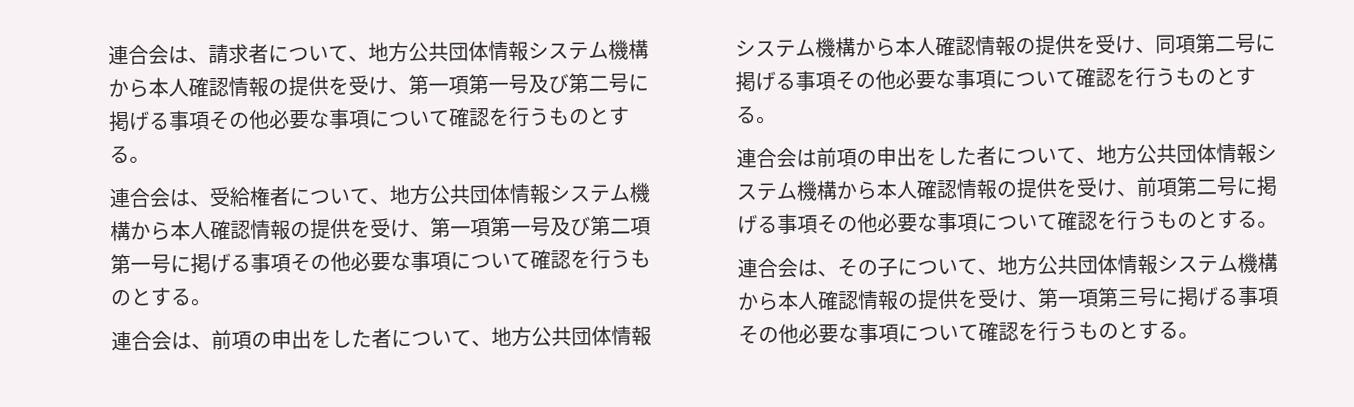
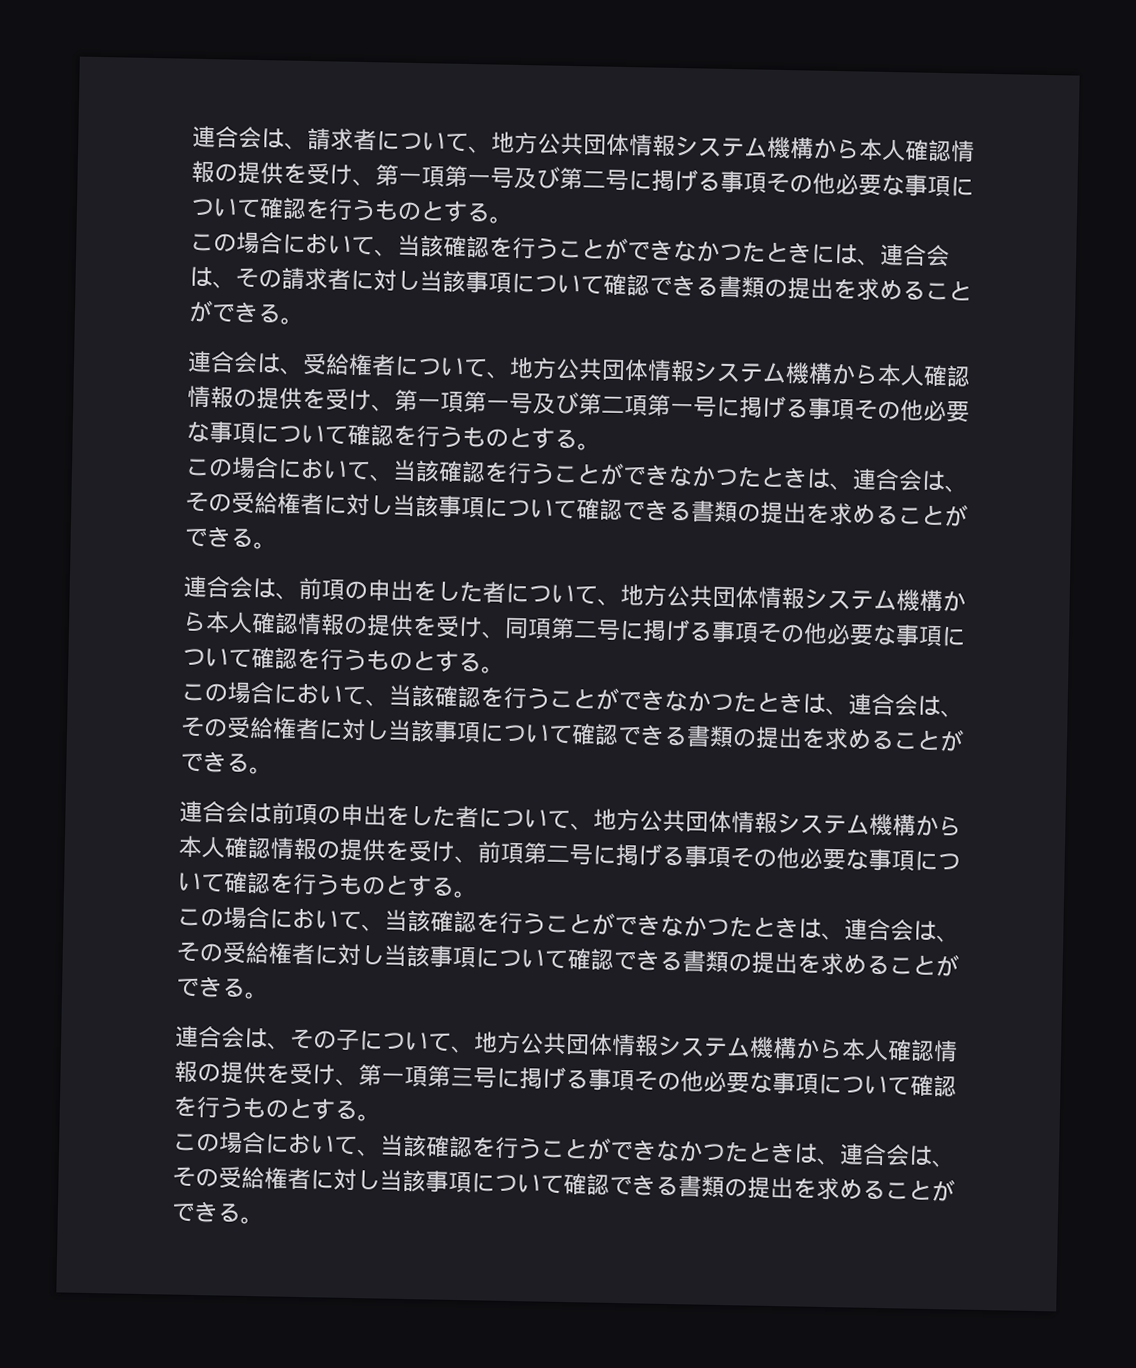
(151, 159) none -> [189,231,950,268] [188,266,972,301] [187,299,304,325] // この場合において、当該確認を行うことができなかつたときには、連合会は、その請求者に対し当該事項について確認できる書類の提出を求めることができる。
(213, 302) none -> [184,456,968,493] [184,491,968,527] [183,526,277,550] // この場合において、当該確認を行うことができなかつたときは、連合会は、その受給権者に対し当該事項について確認できる書類の提出を求めることができる。
(778, 120) none -> [180,681,964,718] [179,716,964,752] [179,751,273,775] // この場合において、当該確認を行うことができなかつたときは、連合会は、その受給権者に対し当該事項について確認できる書類の提出を求めることができる。
(1279, 224) none -> [176,906,960,943] [175,941,959,977] [174,976,269,1000] // この場合において、当該確認を行うことができなかつたときは、連合会は、その受給権者に対し当該事項について確認できる書類の提出を求めることができる。
(1200, 335) none -> [172,1131,956,1168] [171,1166,955,1202] [170,1200,264,1225] // この場合において、当該確認を行うことができなかつたときは、連合会は、その受給権者に対し当該事項について確認できる書類の提出を求めることができる。

